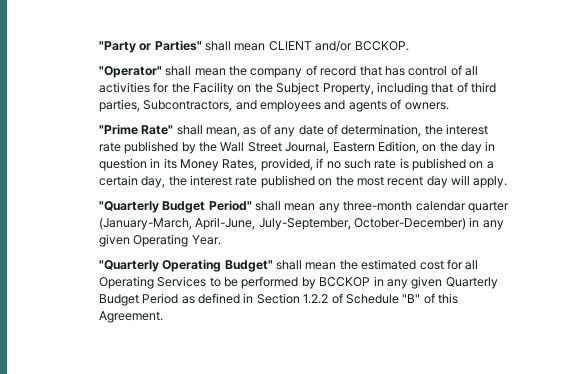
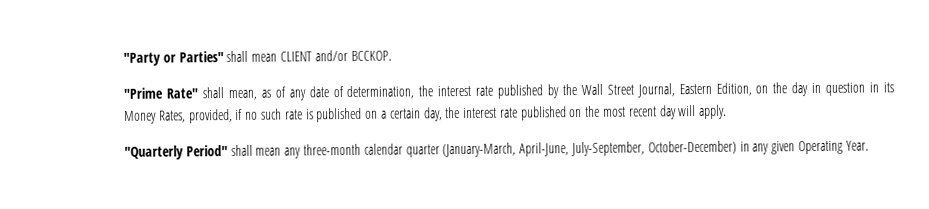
[98,65,479,78] [98,82,497,95] [98,99,449,112] // "Operator" shall mean the company of record that has control of all activities for the Facility on the Subject Property, including that of third parties, Subcontractors, and employees and agents of owners. -> (392, 55) none
[162,201,206,213] Budget -> (185, 152) none
[98,259,479,272] [98,276,498,289] [98,293,459,306] [98,311,163,323] // "Quarterly Operating Budget" shall mean the estimated cost for all Operating Services to be performed by BCCKOP in any given Quarterly Budget Period as defined in Section 1.2.2 of Schedule "B" of this Agreement. -> (869, 145) none

